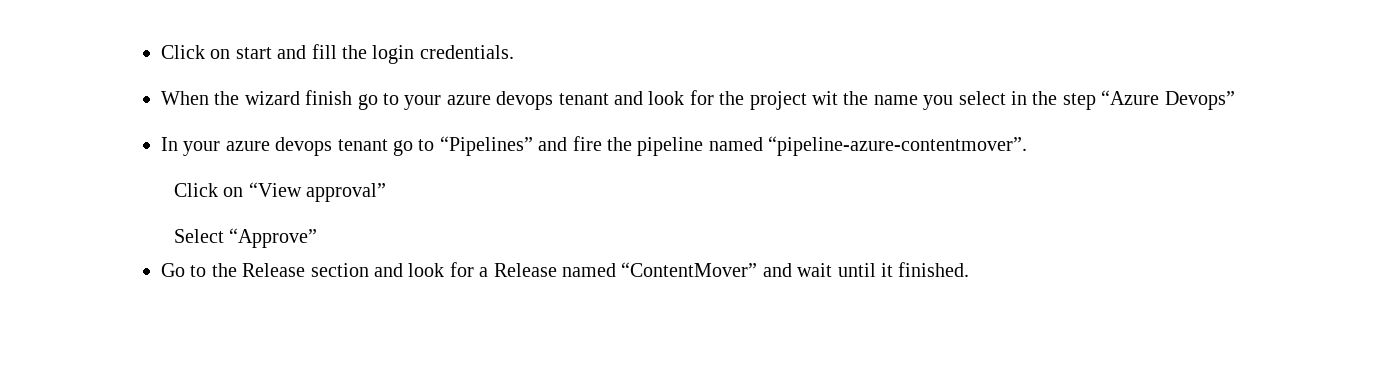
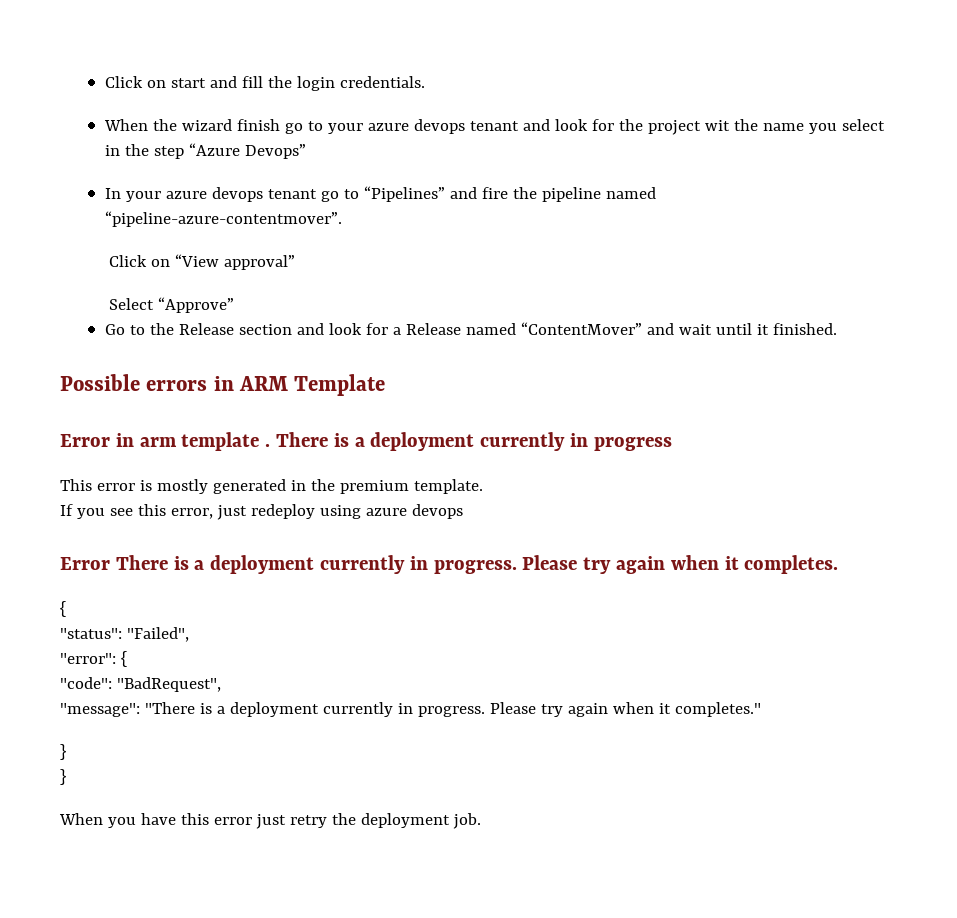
(970, 269) none -> [60,374,386,396] [60,432,672,451] [60,479,483,494] [60,504,463,520] [60,555,839,574] [60,601,66,617] [60,627,189,642] [60,651,127,667] [60,677,221,692] [60,702,761,717] [60,744,66,760] [60,769,66,785] [59,813,481,829] // Possible errors in ARM Template // Error in arm template . There is a deployment currently in progress // This error is mostly generated in the premium template. // If you see this error, just redeploy using azure devops // Error There is a deployment currently in progress. Please try again when it completes. // { // "status": "Failed", // "error": { // "code": "BadRequest", // "message": "There is a deployment currently in progress. Please try again when it completes." // } // } // When you have this error just retry the deployment job.

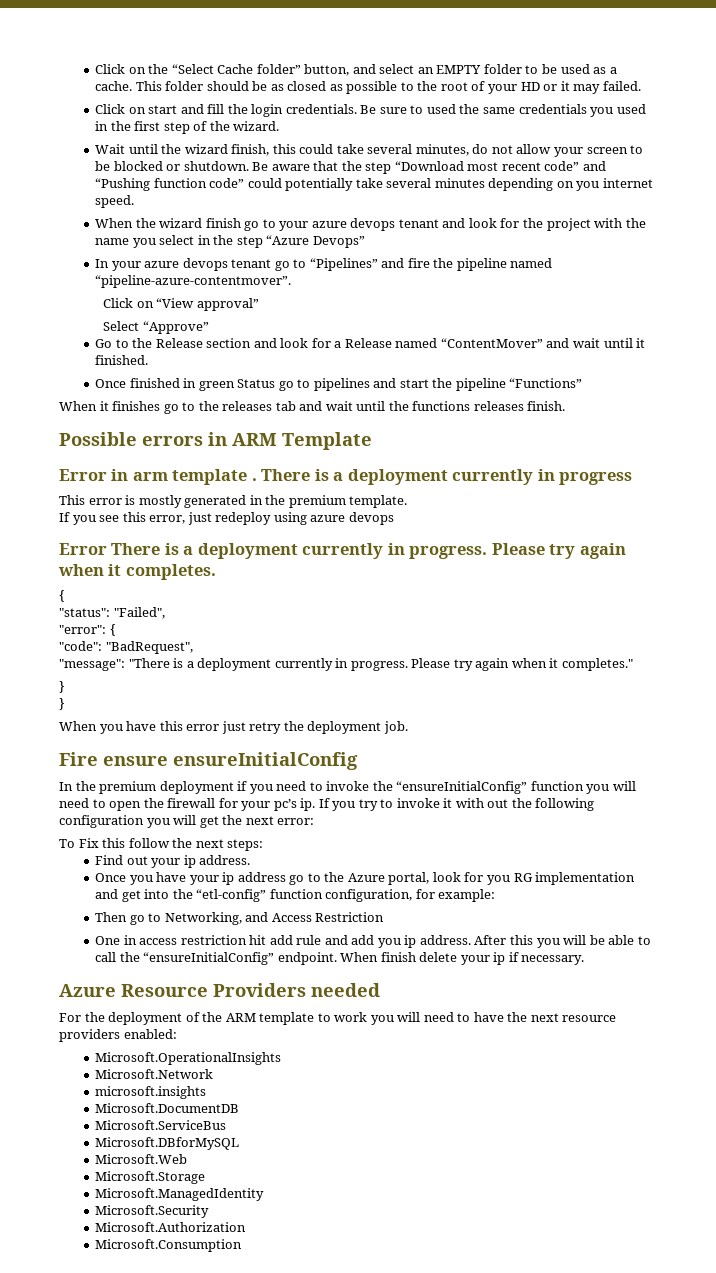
[105,76,167,88] Click on -> [95,64,617,76] [95,81,641,94] [95,104,146,114] Click on the “Select Cache folder” button, and select an EMPTY folder to be used as a cache. This folder should be as closed as possible to the root of your HD or it may failed. // Click on
(425, 82) none -> [360,104,646,117] [95,121,280,134] [95,144,644,157] [95,161,606,174] [95,178,653,191] [95,195,135,208] Be sure to used the same credentials you used in the first step of the wizard. // Wait until the wizard finish, this could take several minutes, do not allow your screen to be blocked or shutdown. Be aware that the step “Download most recent code” and “Pushing function code” could potentially take several minutes depending on you internet speed.
[704,120,730,131] wit -> [594,218,623,228] with
(837, 329) none -> [95,378,583,391] [59,401,566,414] // Once finished in green Status go to pipelines and start the pipeline “Functions” // When it finishes go to the releases tab and wait until the functions releases finish.
(481, 821) none -> [59,752,358,770] [59,781,636,794] [59,798,595,811] [59,815,315,828] [59,838,264,851] [95,855,251,868] [95,872,636,885] [95,889,496,902] [95,912,385,925] [95,935,651,948] [95,952,585,965] [59,983,380,997] [59,1012,617,1025] [59,1029,177,1042] [95,1052,282,1065] [95,1069,214,1079] [95,1086,207,1099] [95,1103,240,1113] [95,1120,227,1130] [95,1137,240,1150] [95,1154,188,1164] [95,1171,206,1184] [95,1188,265,1201] [95,1205,210,1218] [95,1222,247,1232] [95,1239,243,1252] // Fire ensure ensureInitialConfig // In the premium deployment if you need to invoke the “ensureInitialConfig” function you will need to open the firewall for your pc’s ip. If you try to invoke it with out the following configuration you will get the next error: // To Fix this follow the next steps: // Find out your ip address. // Once you have your ip address go to the Azure portal, look for you RG implementation and get into the “etl-config” function configuration, for example: // Then go to Networking, and Access Restriction // One in access restriction hit add rule and add you ip address. After this you will be able to call the “ensureInitialConfig” endpoint. When finish delete your ip if necessary. // Azure Resource Providers needed // For the deployment of the ARM template to work you will need to have the next resource providers enabled: // Microsoft.OperationalInsights // Microsoft.Network // microsoft.insights // Microsoft.DocumentDB // Microsoft.ServiceBus // Microsoft.DBforMySQL // Microsoft.Web // Microsoft.Storage // Microsoft.ManagedIdentity // Microsoft.Security // Microsoft.Authorization // Microsoft.Consumption

